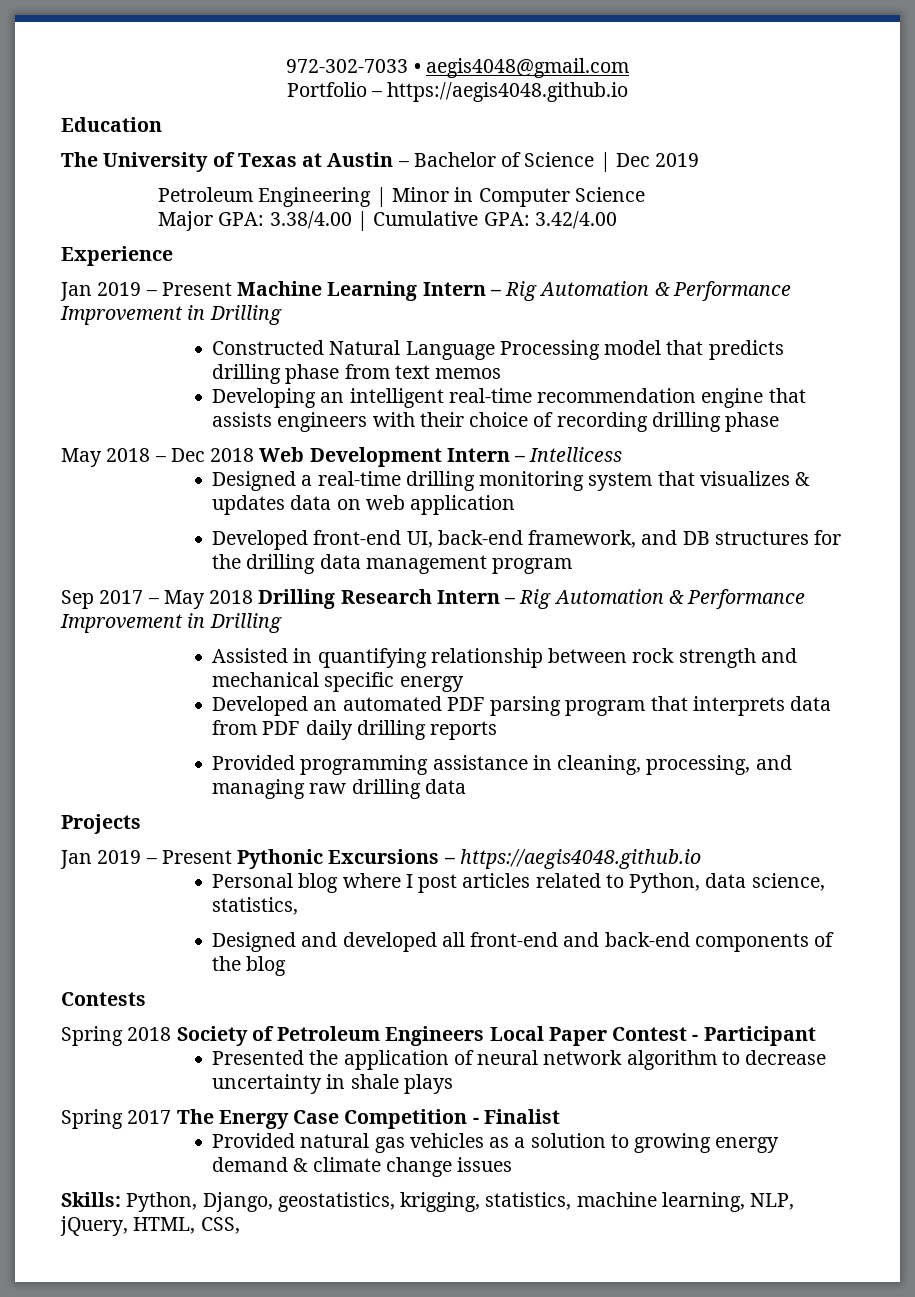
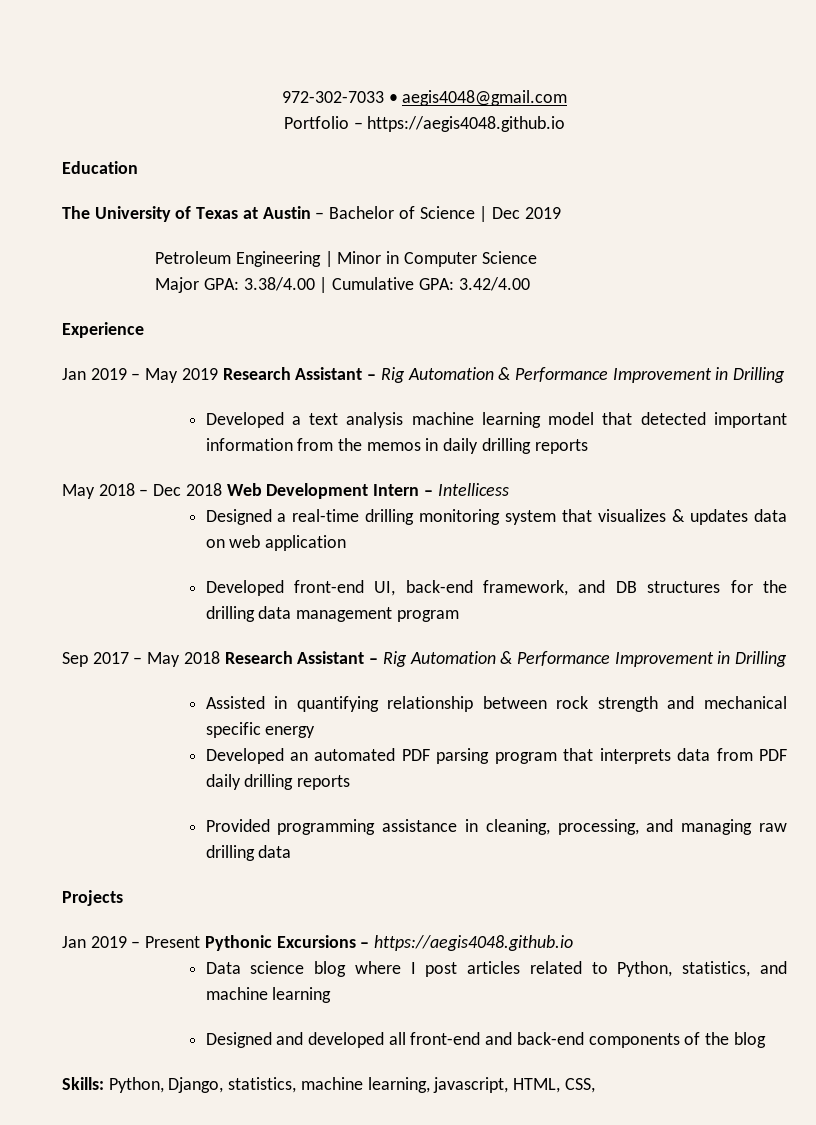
[161,281,791,301] [60,305,282,325] [212,340,784,360] [212,364,502,384] [212,388,806,408] [212,412,780,432] Present Machine Learning Intern – Rig Automation & Performance Improvement in Drilling // Constructed Natural Language Processing model that predicts drilling phase from text memos // Developing an intelligent real-time recommendation engine that assists engineers with their choice of recording drilling phase -> [145,367,786,383] [205,412,788,428] [205,438,588,454] May 2019 Research Assistant – Rig Automation & Performance Improvement in Drilling // Developed a text analysis machine learning model that detected important information from the memos in daily drilling reports
[258,589,500,609] Drilling Research Intern -> [224,651,365,664] Research Assistant
[212,873,294,888] Personal -> [205,961,305,974] Data science
[705,873,825,891] [212,897,299,915] data science, statistics, -> [682,961,787,977] [205,987,332,1003] statistics, and machine learning
[61,992,146,1006] [61,1026,816,1046] [212,1050,827,1070] [212,1074,453,1094] [61,1109,560,1129] [212,1133,780,1153] [212,1157,513,1177] // Contests // Spring 2018 Society of Petroleum Engineers Local Paper Contest - Participant // Presented the application of neural network algorithm to decrease uncertainty in shale plays // Spring 2017 The Energy Case Competition - Finalist // Provided natural gas vehicles as a solution to growing energy demand & climate change issues -> (766, 1040) none
[277,1192,481,1212] geostatistics, krigging, -> (224, 1085) none
[750,1193,795,1210] [60,1216,128,1236] NLP, jQuery, -> [433,1077,509,1093] javascript,

